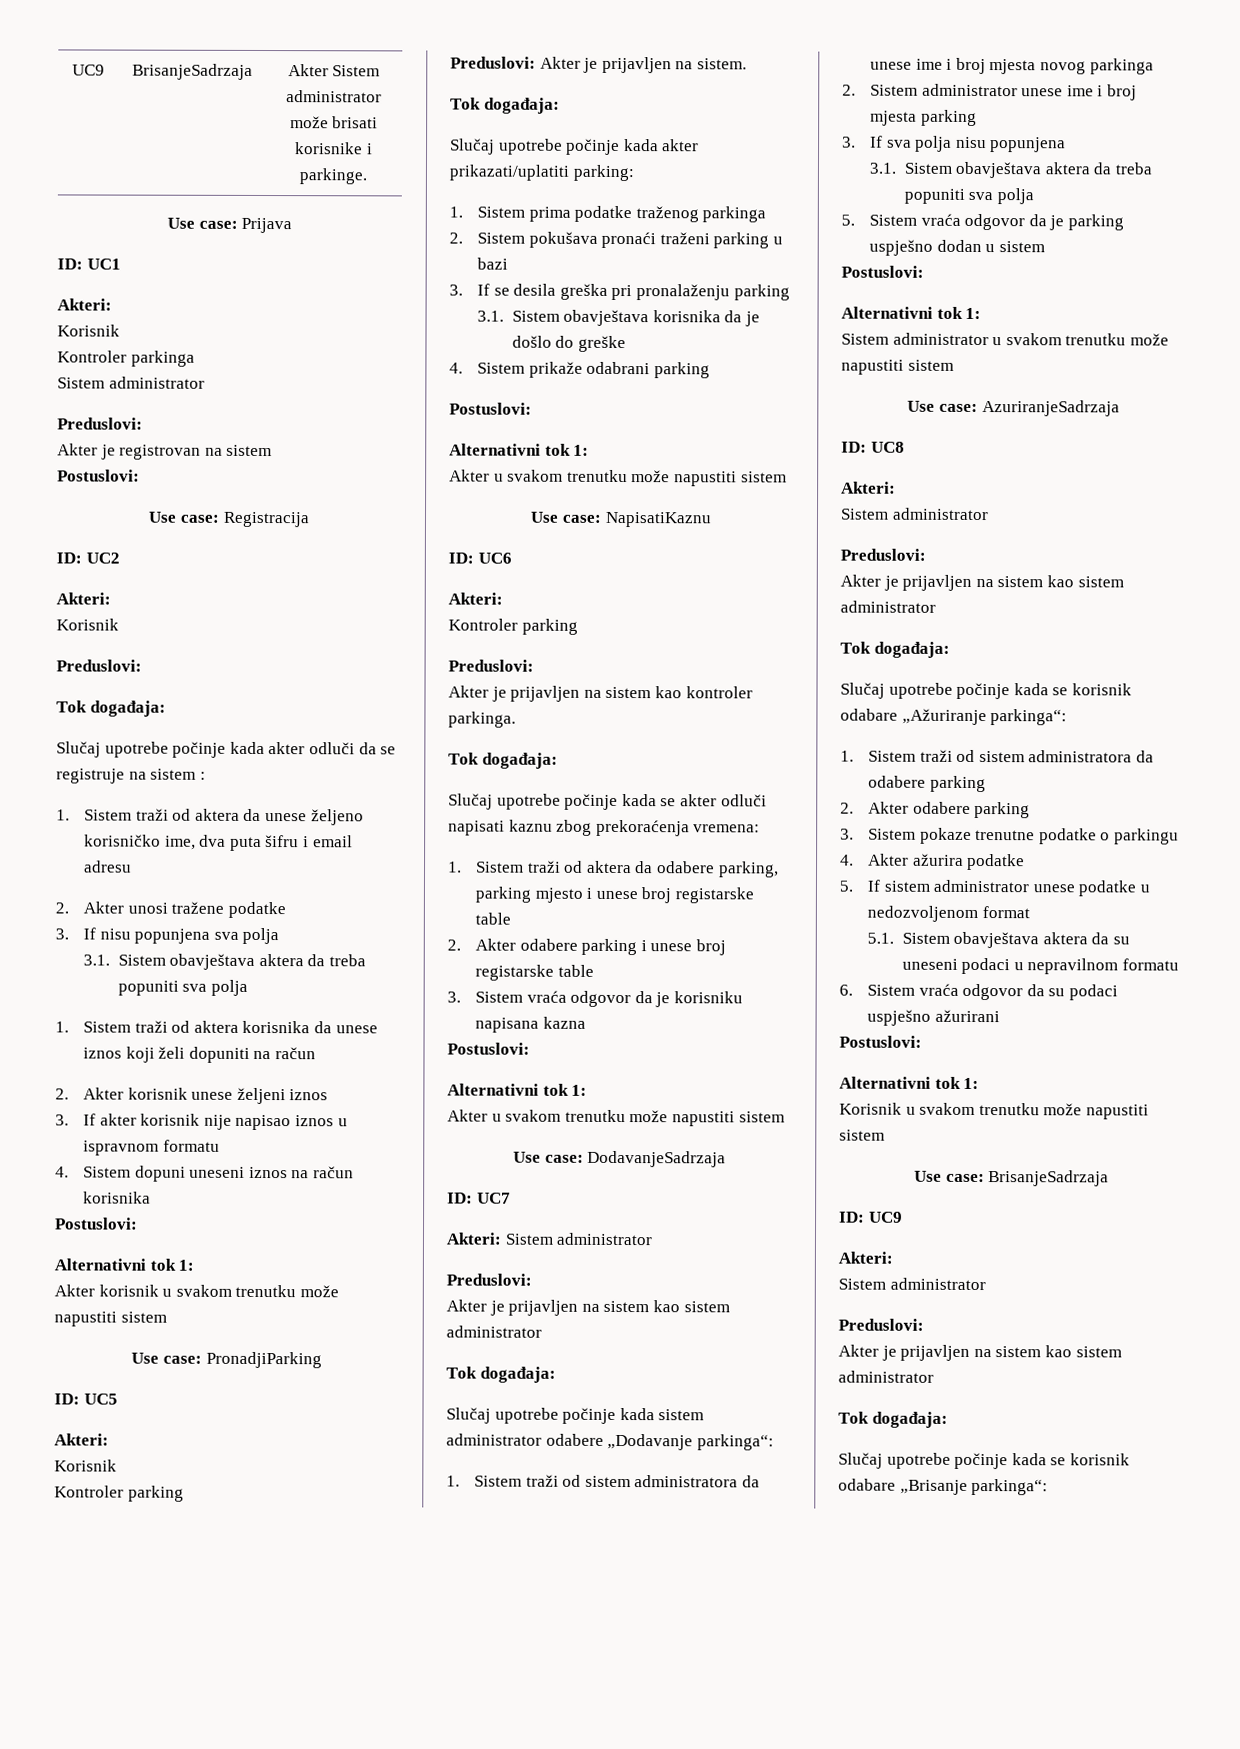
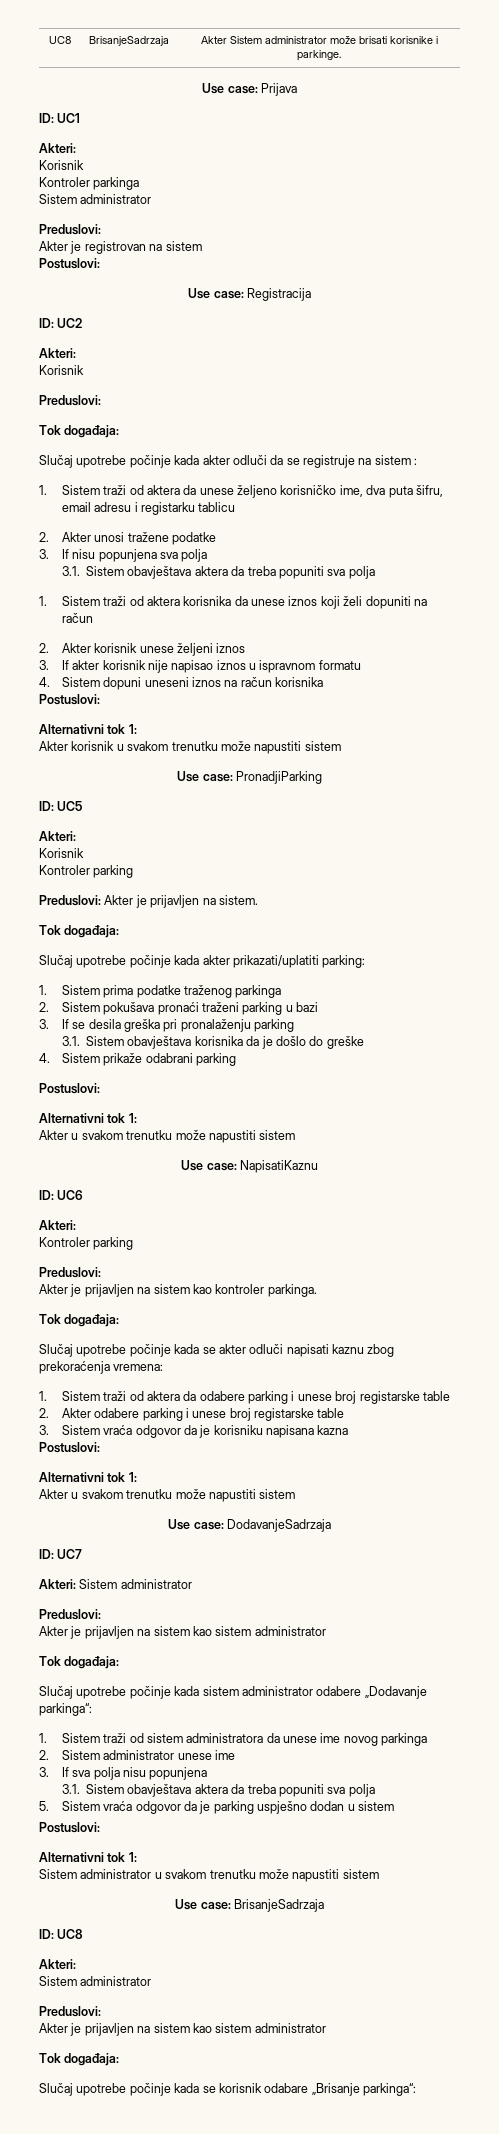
[72,64,105,76] UC9 -> [48,36,71,44] UC8
[265,835,309,848] šifru i -> [415,485,443,497] šifru,
(133, 866) none -> [134,502,236,515] i registarku tablicu
[717,861,779,878] [475,886,583,903] parking, parking mjesto -> [248,1391,289,1404] parking
[946,57,1037,75] i broj mjesta -> (341, 1738) none
[1097,84,1137,101] [870,109,977,126] i broj mjesta parking -> (235, 1755) none
[981,400,1120,417] AzuriranjeSadrzaja -> [233,1899,324,1912] BrisanjeSadrzaja
[840,682,1132,700] [840,708,1068,726] [840,749,1154,763] [868,775,986,793] [840,801,1031,819] [840,827,1179,845] [840,853,1026,871] [839,879,1150,897] [867,905,1030,923] [867,931,1130,949] [901,957,1179,975] [839,983,1118,1001] [867,1009,1000,1026] [839,1035,922,1048] [839,1076,980,1090] [839,1102,1149,1120] [839,1129,885,1141] [913,1170,1110,1187] [839,1211,903,1223] [838,1251,893,1264] [838,1277,986,1291] [838,1318,924,1331] [838,1344,1122,1361] [838,1370,934,1383] [838,1411,948,1428] // Slučaj upotrebe počinje kada se korisnik odabare „Ažuriranje parkinga“: // 1. Sistem traži od sistem administratora da odabere parking // 2. Akter odabere parking // 3. Sistem pokaze trenutne podatke o parkingu // 4. Akter ažurira podatke // 5. If sistem administrator unese podatke u nedozvoljenom format // 5.1. Sistem obavještava aktera da su uneseni podaci u nepravilnom formatu // 6. Sistem vraća odgovor da su podaci uspješno ažurirani // Postuslovi: // Alternativni tok 1: // Korisnik u svakom trenutku može napustiti sistem // Use case: BrisanjeSadrzaja // ID: UC9 // Akteri: // Sistem administrator // Preduslovi: // Akter je prijavljen na sistem kao sistem administrator // Tok događaja: -> (120, 2059) none

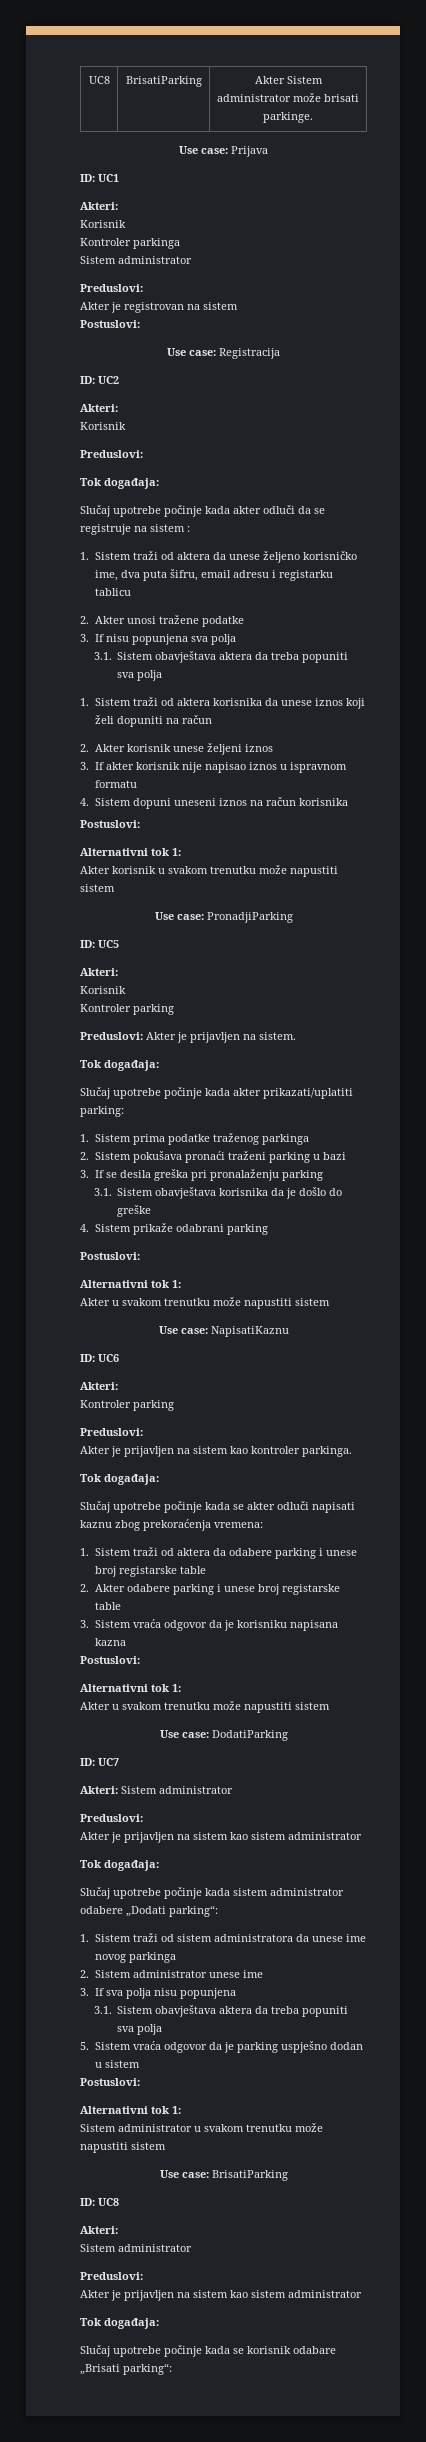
[89,36,169,46] BrisanjeSadrzaja -> [125,76,202,87] BrisatiParking
[389,36,438,44] korisnike i -> (359, 98) none
[226,1519,331,1532] DodavanjeSadrzaja -> [211,1730,288,1741] DodatiParking
[364,1686,427,1699] [39,1703,92,1716] „Dodavanje parkinga“: -> [126,1905,218,1917] „Dodati parking“:
[233,1899,324,1912] BrisanjeSadrzaja -> [211,2170,288,2181] BrisatiParking
[311,2083,416,2096] „Brisanje parkinga“: -> [80,2363,172,2375] „Brisati parking“:

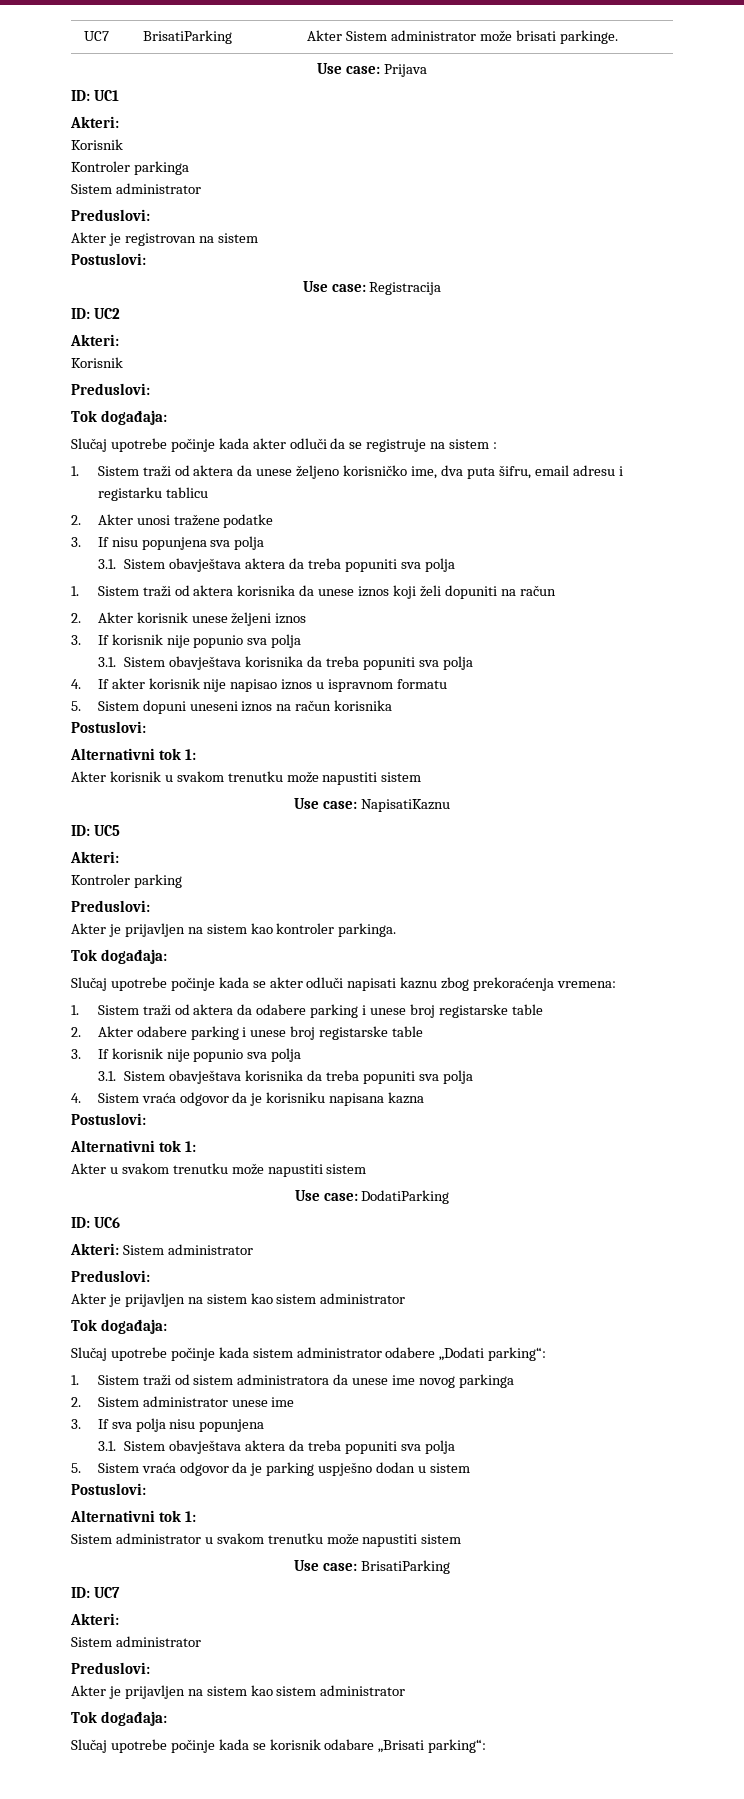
[88,76,110,84] UC8 -> [84,31,109,41] UC7
(104, 766) none -> [111,634,302,648] [97,656,473,670] [71,679,109,689] korisnik nije popunio sva polja // 3.1. Sistem obavještava korisnika da treba popuniti sva polja // 4. If
[80,798,89,806] 4. -> [71,701,81,711] 5.
[206,912,293,923] PronadjiParking -> [360,799,450,812] NapisatiKaznu
[80,986,126,994] [80,1004,174,1015] [80,1032,296,1043] [80,1060,159,1071] [80,1087,353,1099] [80,1106,124,1117] [80,1133,309,1145] [80,1151,346,1163] [80,1169,323,1181] [93,1187,343,1199] [117,1205,152,1217] [80,1223,268,1235] [80,1252,140,1260] [80,1280,181,1288] [80,1297,330,1309] [158,1326,289,1337] [80,1354,119,1362] [80,1382,118,1390] // Korisnik // Kontroler parking // Preduslovi: Akter je prijavljen na sistem. // Tok događaja: // Slučaj upotrebe počinje kada akter prikazati/uplatiti parking: // 1. Sistem prima podatke traženog parkinga // 2. Sistem pokušava pronaći traženi parking u bazi // 3. If se desila greška pri pronalaženju parking // 3.1. Sistem obavještava korisnika da je došlo do greške // 4. Sistem prikaže odabrani parking // Postuslovi: // Alternativni tok 1: // Akter u svakom trenutku može napustiti sistem // Use case: NapisatiKaznu // ID: UC6 // Akteri: -> (119, 857) none
(89, 1624) none -> [97,1048,302,1062] [97,1070,473,1084] [71,1093,81,1103] If korisnik nije popunio sva polja // 3.1. Sistem obavještava korisnika da treba popuniti sva polja // 4.
[98,1758,119,1766] UC7 -> [93,1217,120,1228] UC6
[98,2198,119,2206] UC8 -> [93,1587,120,1598] UC7

